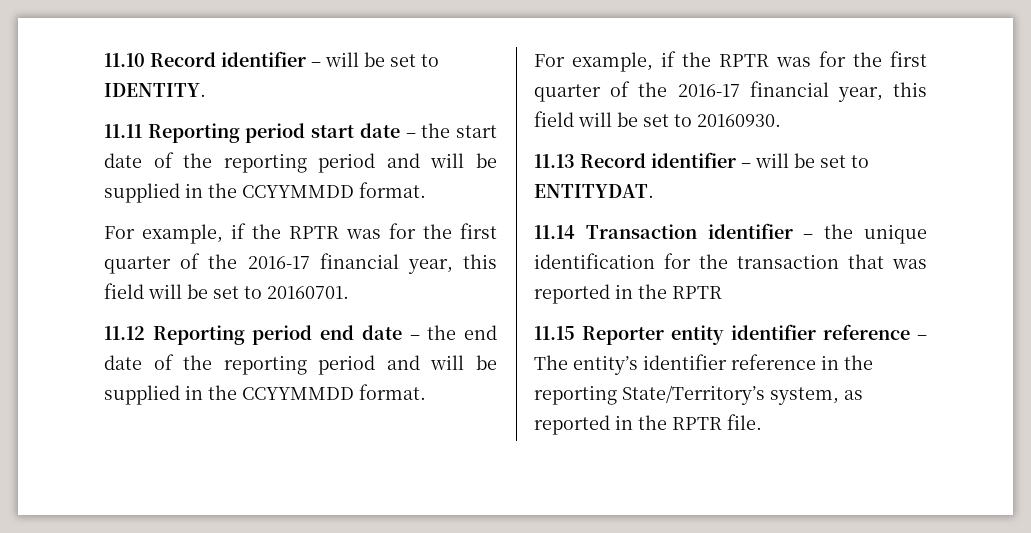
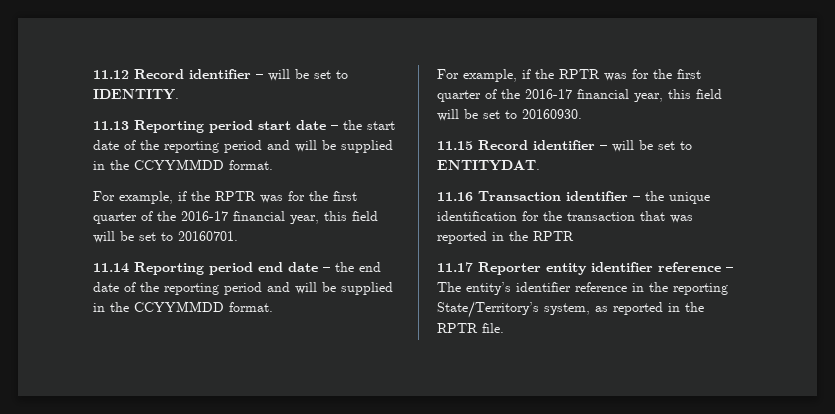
[104,53,145,67] 11.10 -> [93,70,129,79] 11.12
[104,124,142,138] 11.11 -> [93,121,129,130] 11.13
[104,326,145,340] 11.12 -> [93,263,129,273] 11.14
[534,154,575,168] 11.13 -> [437,141,473,150] 11.15
[534,225,575,239] 11.14 -> [437,192,473,201] 11.16
[534,326,575,340] 11.15 -> [437,262,473,272] 11.17

